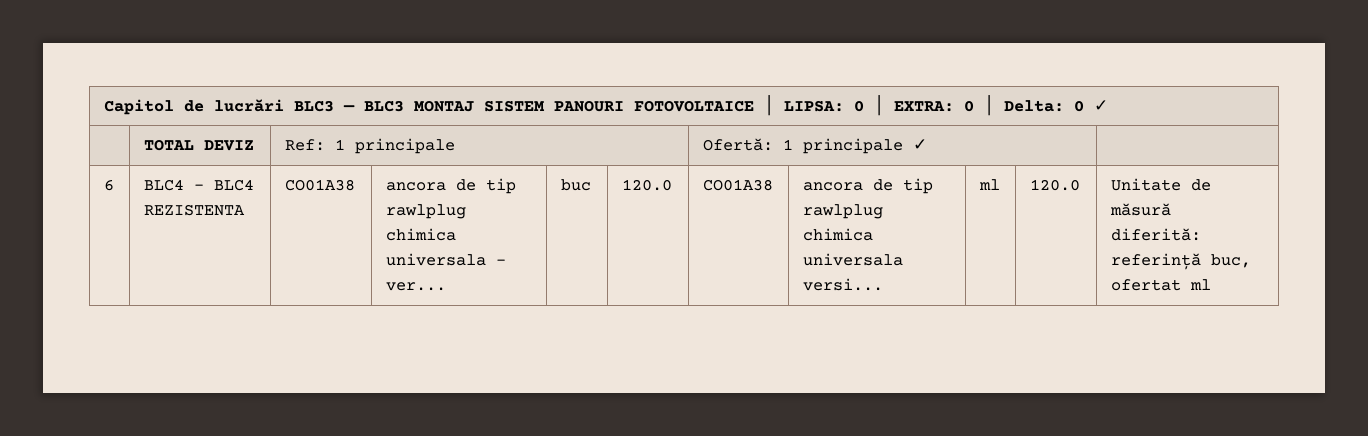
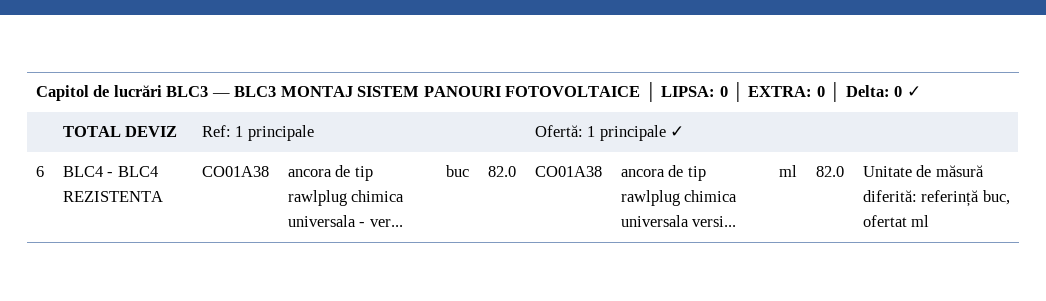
[621,179,672,191] 120.0 -> [488,166,517,177] 82.0
[1029,179,1080,191] 120.0 -> [816,166,845,177] 82.0

